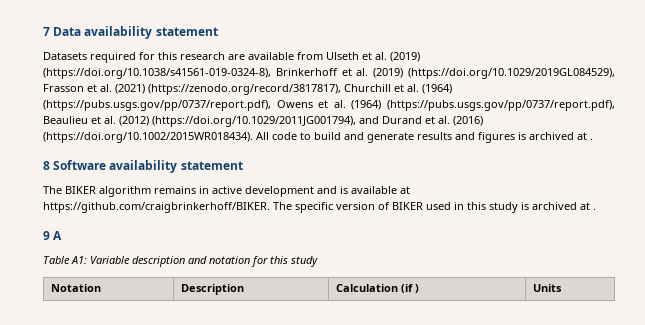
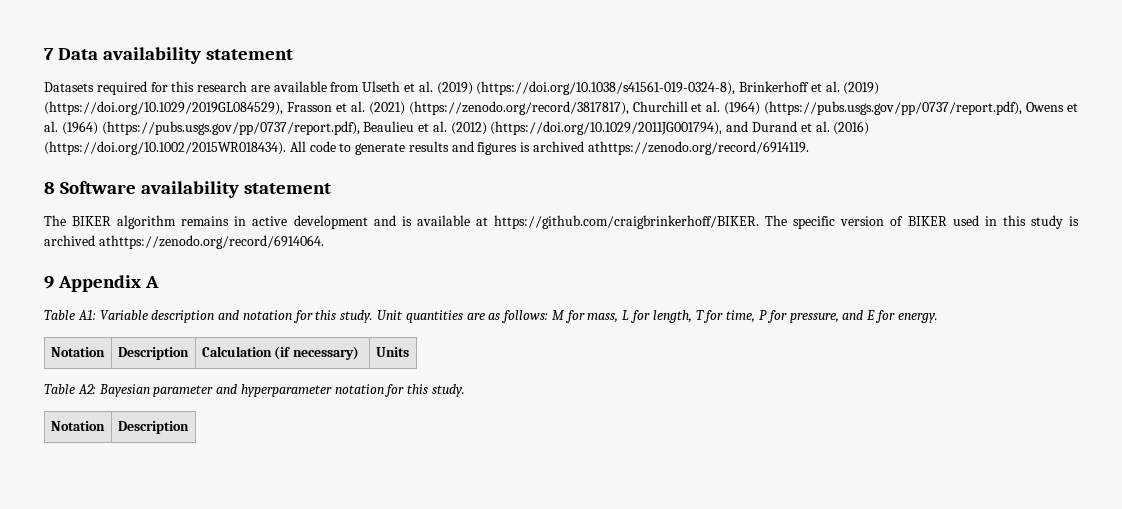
[314,132,364,140] build and -> (352, 147) none
[577,132,593,140] at . -> [587,141,809,155] athttps://zenodo.org/record/6914119.
[580,202,596,210] at . -> [98,235,324,249] athttps://zenodo.org/record/6914064.
(50, 235) none -> [58,275,142,292] Appendix
[291,256,318,267] study -> [340,310,938,323] study. Unit quantities are as follows: M for mass, L for length, T for time, P for pressure, and E for energy.
[415,284,420,293] ) -> [293,346,360,360] necessary)
(563, 288) none -> [44,384,466,397] [50,421,105,431] [117,421,189,434] // Table A2: Bayesian parameter and hyperparameter notation for this study. // Notation | Description

